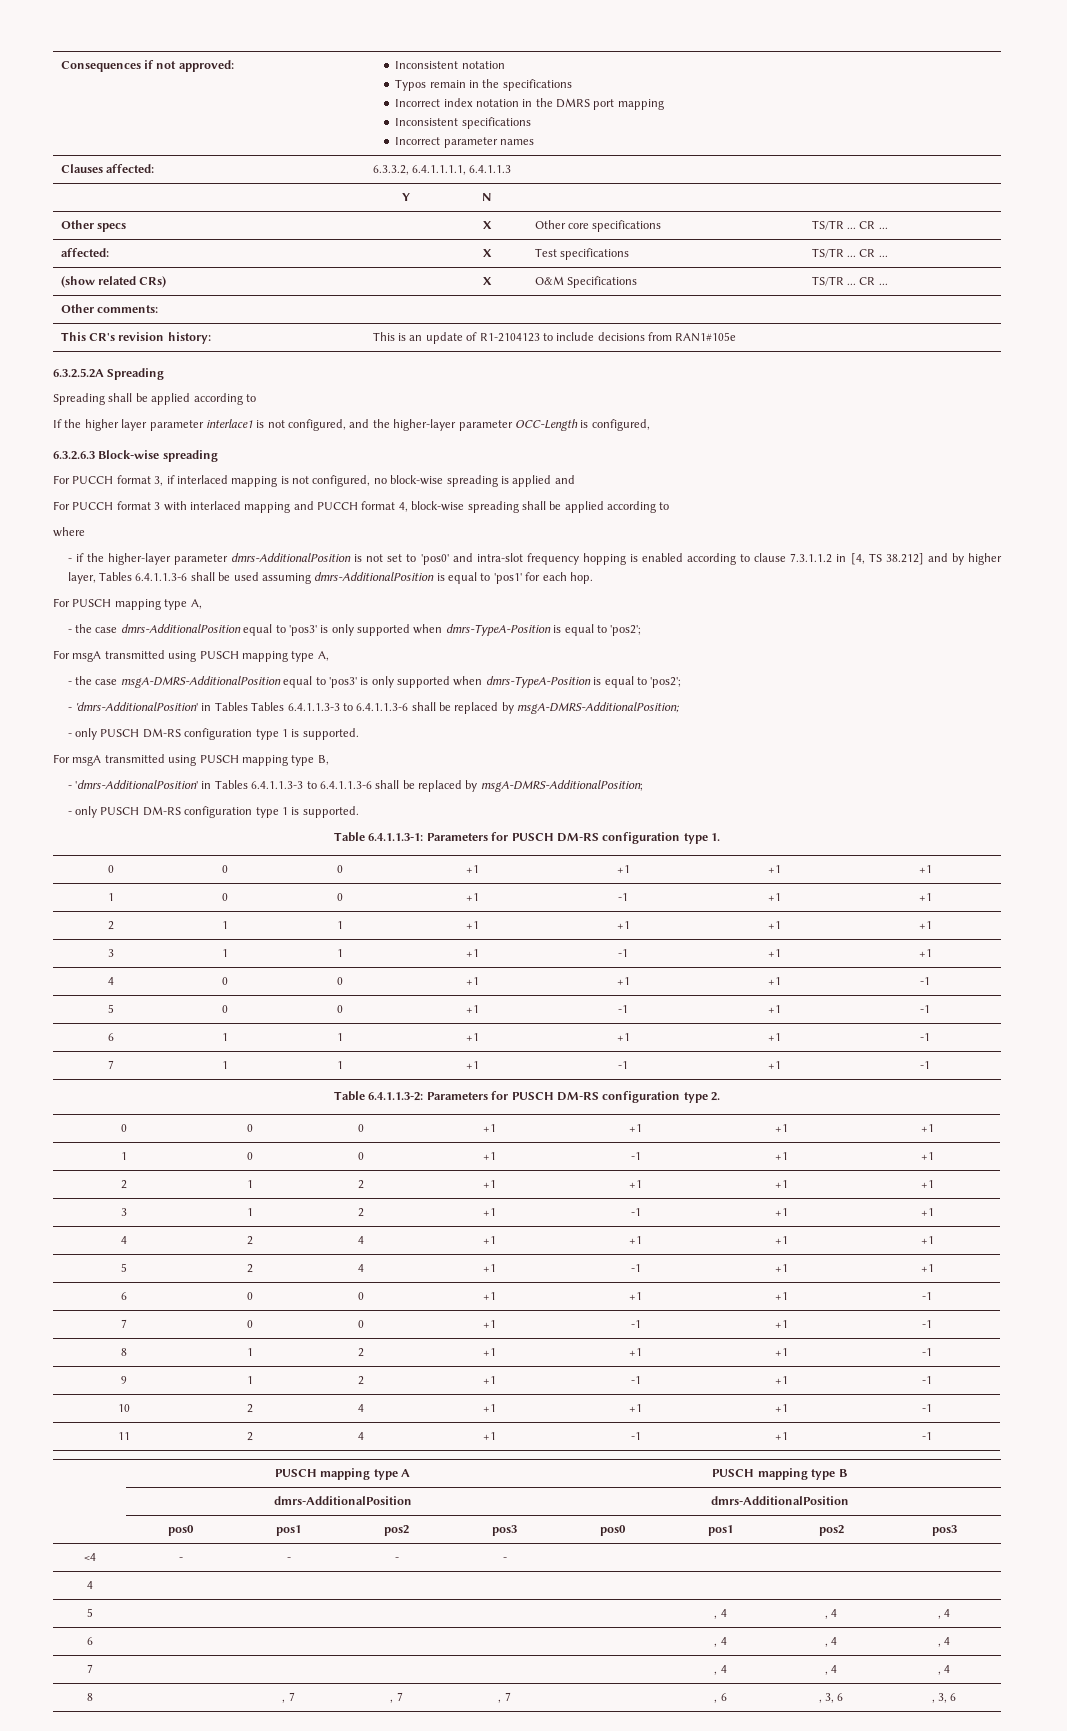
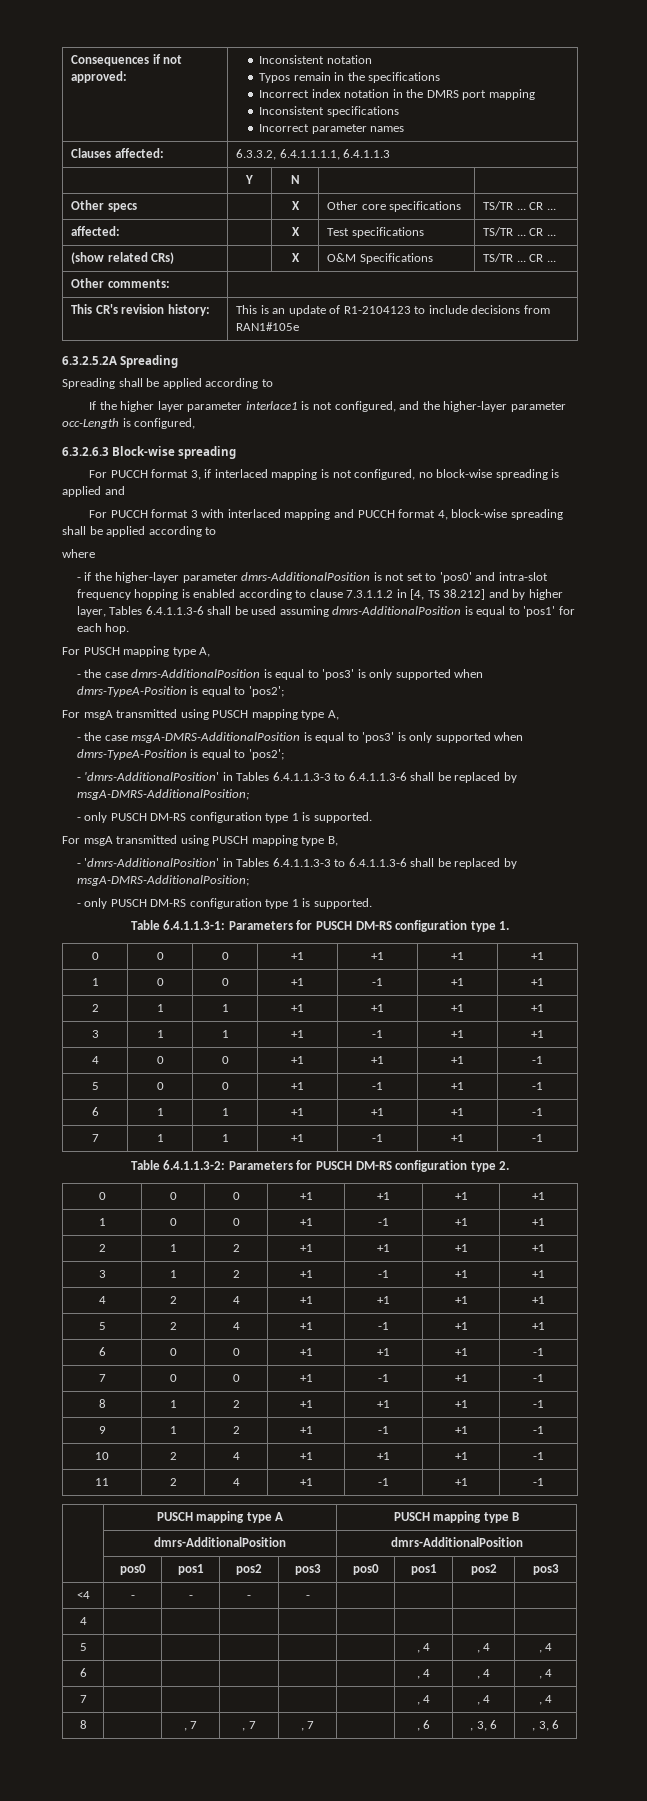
[514,419,578,431] OCC-Length -> [62,418,119,429] occ-Length
(241, 628) none -> [263,669,272,678] is
(281, 682) none -> [303,732,312,741] is
[251,702,285,711] Tables -> (270, 776) none

